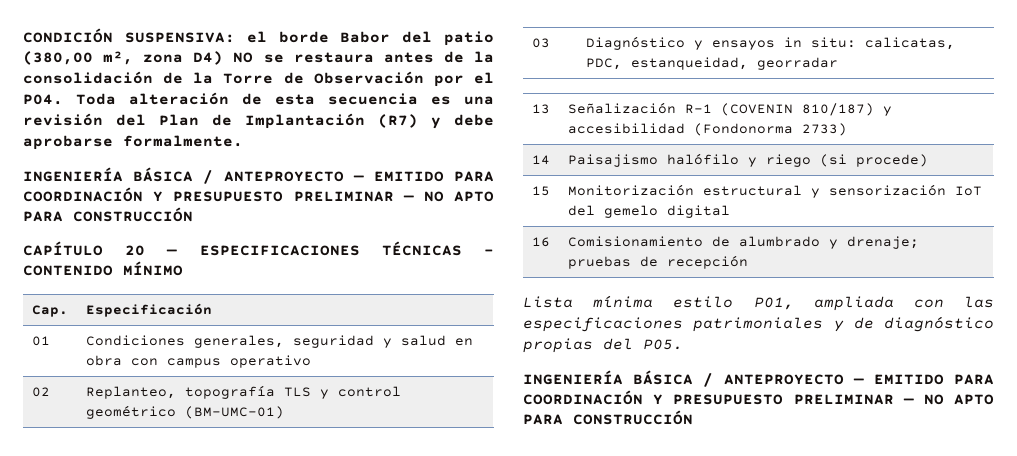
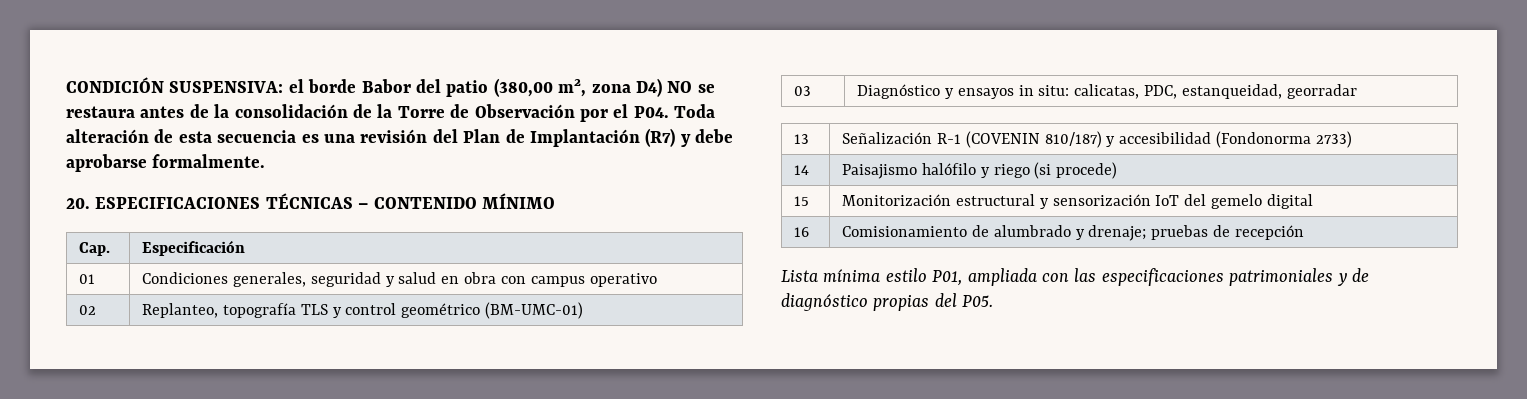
[23,167,495,184] [23,187,495,202] [23,207,193,222] [23,241,178,256] INGENIERÍA BÁSICA / ANTEPROYECTO — EMITIDO PARA COORDINACIÓN Y PRESUPUESTO PRELIMINAR — NO APTO PARA CONSTRUCCIÓN // CAPÍTULO 20 — -> [66,198,90,209] 20.
[523,370,994,387] [523,390,994,405] [523,410,693,425] // INGENIERÍA BÁSICA / ANTEPROYECTO — EMITIDO PARA COORDINACIÓN Y PRESUPUESTO PRELIMINAR — NO APTO PARA CONSTRUCCIÓN -> (994, 301) none

